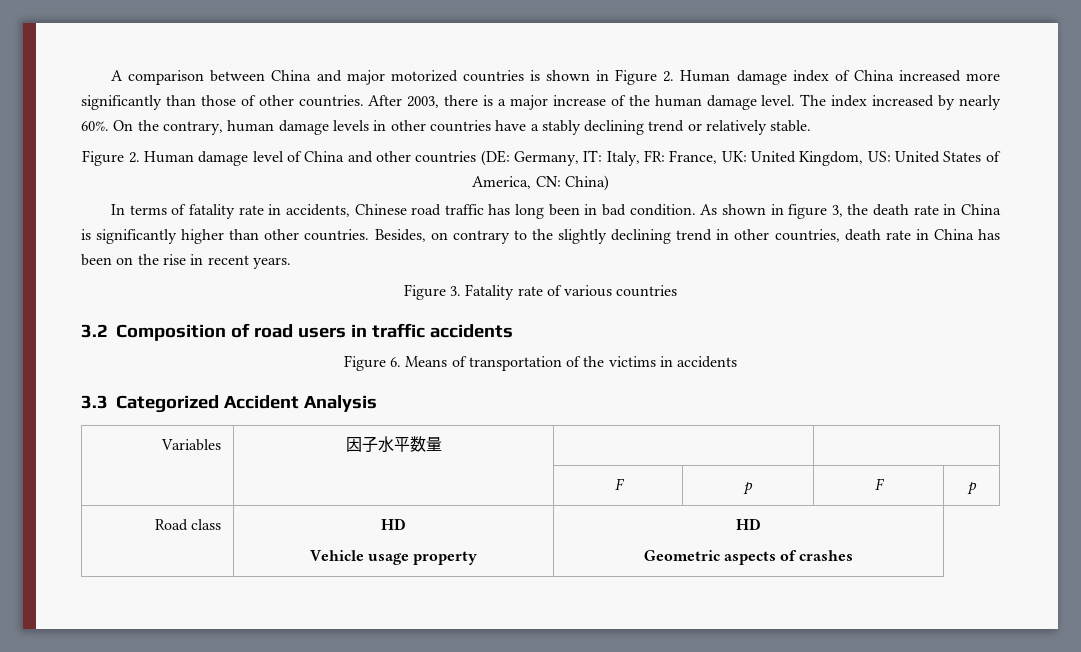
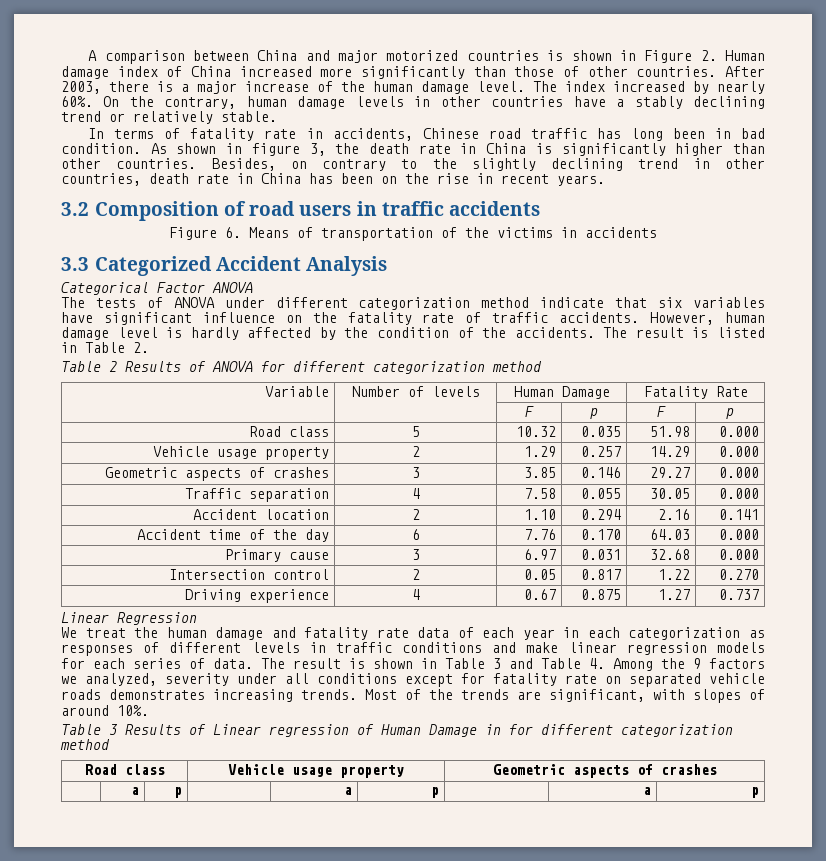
[82,150,1001,166] [472,175,609,191] // Figure 2. Human damage level of China and other countries (DE: Germany, IT: Italy, FR: France, UK: United Kingdom, US: United States of America, CN: China) -> (277, 116) none
[403,284,678,300] // Figure 3. Fatality rate of various countries -> (605, 180) none
[161,439,222,451] [345,436,442,453] // Variables | 因子水平数量 | | -> [61,282,253,295] [61,297,765,310] [61,312,765,325] [61,327,765,340] [61,342,149,353] [61,361,542,374] [264,386,329,397] [351,386,480,397] [513,386,610,399] [643,386,748,399] // Categorical Factor ANOVA // The tests of ANOVA under different categorization method indicate that six variables have significant influence on the fatality rate of traffic accidents. However, human damage level is hardly affected by the condition of the accidents. The result is listed in Table 2. // Table 2 Results of ANOVA for different categorization method // Variable | Number of levels | Human Damage | Fatality Rate
[381,518,407,530] [309,550,478,565] [736,518,761,530] [643,550,854,565] HD // Vehicle usage property | HD // Geometric aspects of crashes -> [411,426,420,437] [515,426,556,437] [580,426,621,437] [649,426,690,437] [718,426,759,437] [152,446,329,460] [411,446,420,457] [523,446,556,457] [580,446,621,457] [649,446,690,457] [718,446,759,457] [104,467,329,481] [411,467,420,478] [523,467,556,478] [580,467,621,478] [649,467,690,478] [718,467,759,478] [184,488,329,502] [411,488,420,499] [523,488,556,499] [580,488,621,499] [649,488,690,499] [718,488,759,499] [192,509,329,520] [411,509,420,520] [523,509,556,520] [580,509,621,520] [657,509,690,520] [718,509,759,520] [136,529,329,542] [411,529,420,540] [523,529,556,540] [580,529,621,540] [649,529,690,540] [718,529,759,540] [224,549,329,562] [411,549,420,560] [523,549,556,560] [580,549,621,560] [649,549,690,560] [718,549,759,560] [168,569,329,580] [411,569,420,580] [523,569,556,580] [580,569,621,580] [657,569,690,580] [718,569,759,580] [184,589,329,603] [411,589,420,600] [523,589,556,600] [580,589,621,600] [657,589,690,600] [718,589,759,600] [61,612,197,625] [61,627,765,640] [61,642,765,656] [61,658,765,671] [61,673,765,687] [61,689,765,703] [61,705,149,716] [61,724,733,737] [60,739,110,750] [84,764,165,775] [227,764,404,778] [492,764,717,778] [130,787,139,795] [173,787,182,798] [343,787,352,795] [430,787,439,798] [642,787,651,795] [750,787,759,798] 5 | 10.32 | 0.035 | 51.98 | 0.000 // Vehicle usage property | 2 | 1.29 | 0.257 | 14.29 | 0.000 // Geometric aspects of crashes | 3 | 3.85 | 0.146 | 29.27 | 0.000 // Traffic separation | 4 | 7.58 | 0.055 | 30.05 | 0.000 // Accident location | 2 | 1.10 | 0.294 | 2.16 | 0.141 // Accident time of the day | 6 | 7.76 | 0.170 | 64.03 | 0.000 // Primary cause | 3 | 6.97 | 0.031 | 32.68 | 0.000 // Intersection control | 2 | 0.05 | 0.817 | 1.22 | 0.270 // Driving experience | 4 | 0.67 | 0.875 | 1.27 | 0.737 // Linear Regression // We treat the human damage and fatality rate data of each year in each categorization as responses of different levels in traffic conditions and make linear regression models for each series of data. The result is shown in Table 3 and Table 4. Among the 9 factors we analyzed, severity under all conditions except for fatality rate on separated vehicle roads demonstrates increasing trends. Most of the trends are significant, with slopes of around 10%. // Table 3 Results of Linear regression of Human Damage in for different categorization method // Road class | Vehicle usage property | Geometric aspects of crashes // | a | p | | a | p | | a | p

